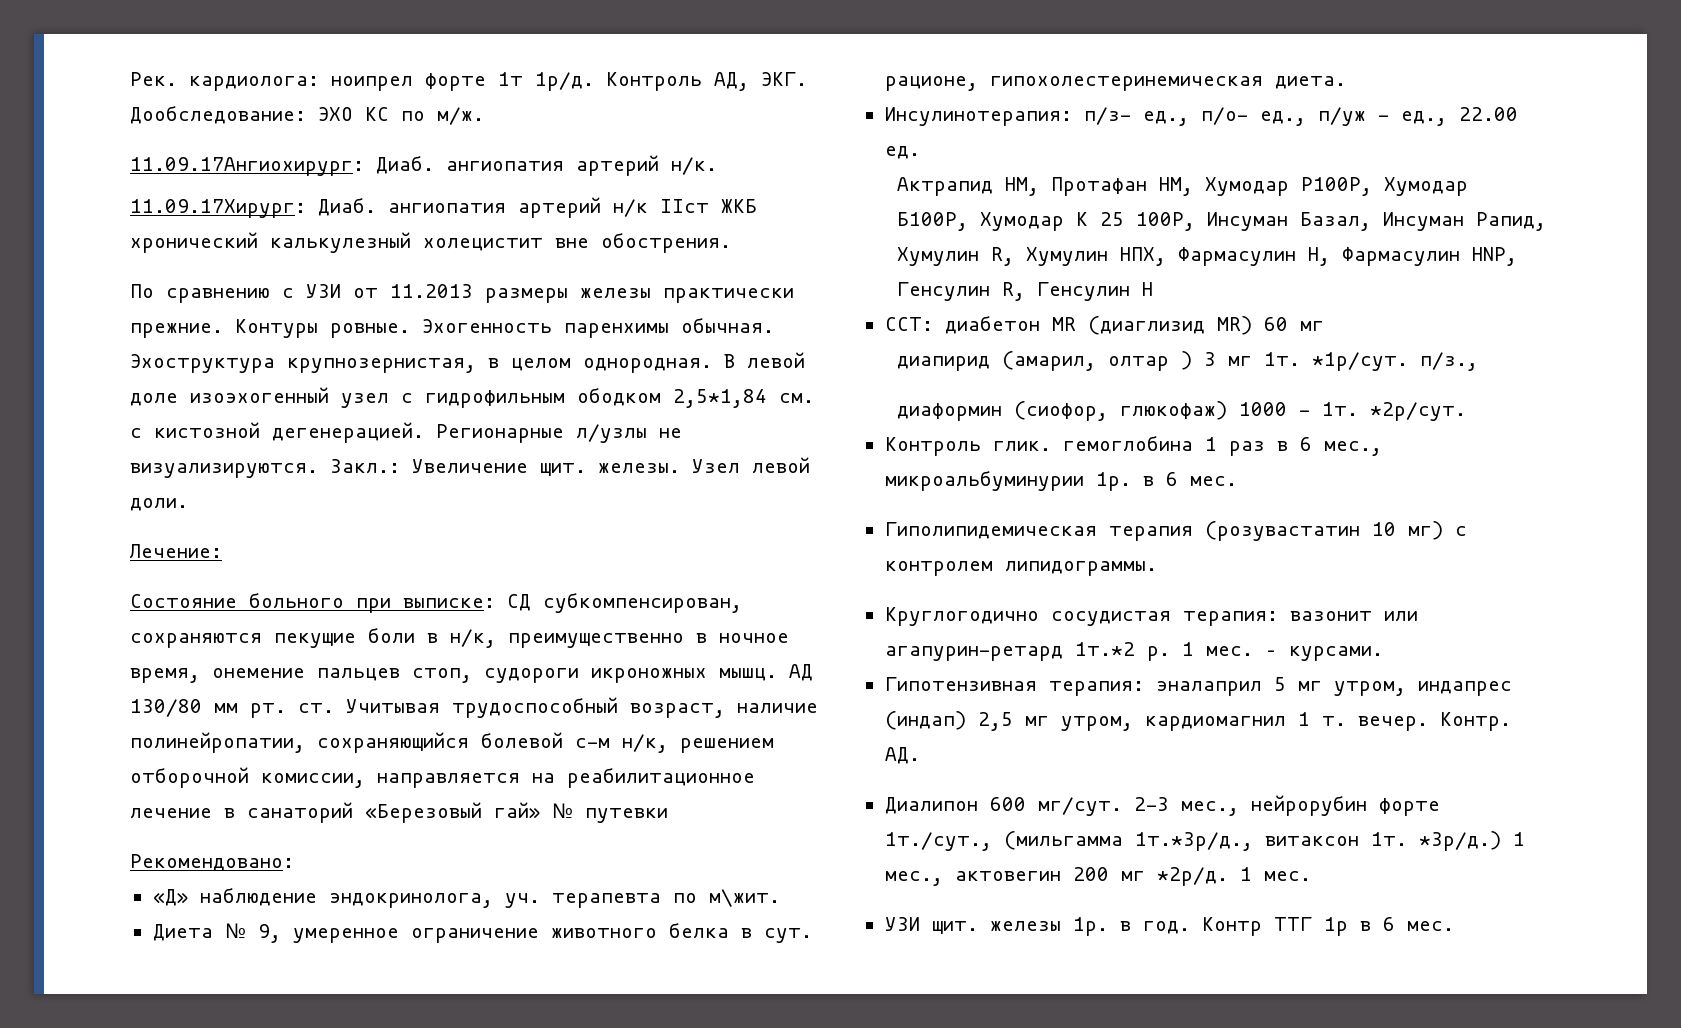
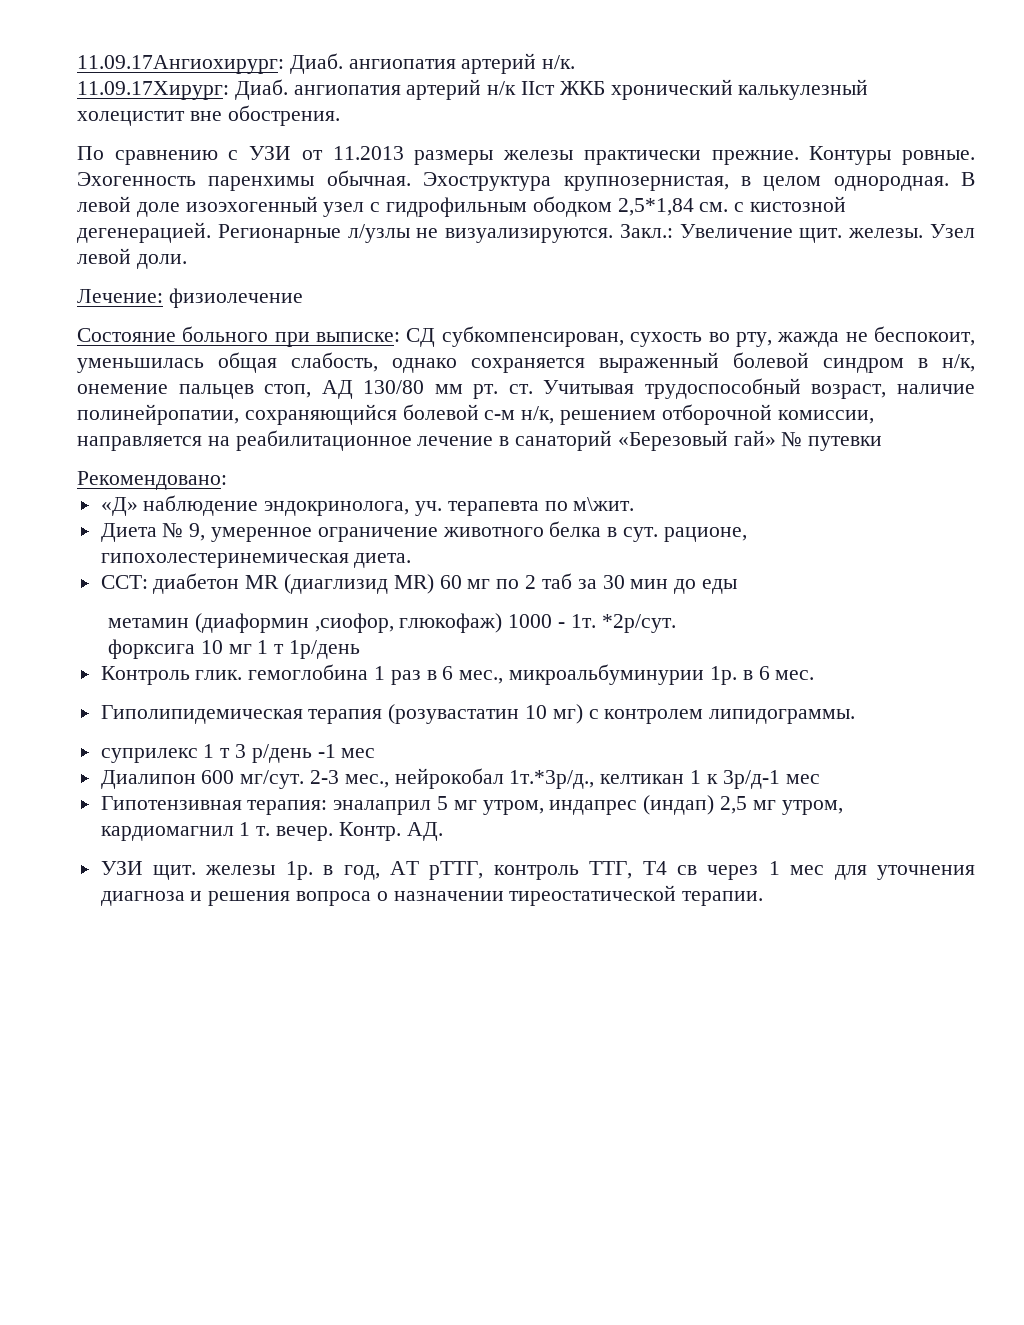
[130,72,807,91] [130,106,484,125] Рек. кардиолога: ноипрел форте 1т 1р/д. Контроль АД, ЭКГ. Дообследование: ЭХО КС по м/ж. // -> (77, 64) none
(222, 551) none -> [168,288,303,308] физиолечение
[130,628,789,648] [130,668,777,683] сохраняются пекущие боли в н/к, преимущественно в ночное время, онемение пальцев стоп, судороги икроножных мышц. -> [630,326,976,347] [77,352,975,373] [77,384,312,399] сухость во рту, жажда не беспокоит, уменьшилась общая слабость, однако сохраняется выраженный болевой синдром в н/к, онемение пальцев стоп,
[884,107,1518,126] [884,146,920,159] [897,177,1469,196] [897,212,1547,231] [897,247,1518,266] [897,282,1154,301] // Инсулинотерапия: п/з- ед., п/о- ед., п/уж - ед., 22.00 ед. // Актрапид НМ, Протафан НМ, Хумодар Р100Р, Хумодар Б100Р, Хумодар К 25 100Р, Инсуман Базал, Инсуман Рапид, Хумулин R, Хумулин НПХ, Фармасулин Н, Фармасулин НNР, Генсулин R, Генсулин Н -> (412, 560) none
[897,351,1479,371] [897,401,1109,421] // диапирид (амарил, олтар ) 3 мг 1т. *1р/сут. п/з., // диаформин (сиофор, -> [496,573,737,594] [108,613,394,633] по 2 таб за 30 мин до еды // метамин (диаформин ,сиофор,
(1467, 411) none -> [108,639,361,659] // форксига 10 мг 1 т 1р/день
[884,607,1418,626] [884,642,1383,661] Круглогодично сосудистая терапия: вазонит или агапурин-ретард 1т.*2 р. 1 мес. – курсами. -> [100,744,376,763] [100,768,820,789] суприлекс 1 т 3 р/день -1 мес // Диалипон 600 мг/сут. 2-3 мес., нейрокобал 1т.*3р/д., келтикан 1 к 3р/д-1 мес
[884,795,1440,816] [884,831,1525,851] [884,867,1311,886] // Диалипон 600 мг/сут. 2-3 мес., нейрорубин форте 1т./сут., (мильгамма 1т.*3р/д., витаксон 1т. *3р/д.) 1 мес., актовегин 200 мг *2р/д. 1 мес. -> (443, 831) none
[1142,917,1454,936] год. Контр ТТГ 1р в 6 мес. -> [343,861,976,880] [100,885,764,906] год, АТ рТТГ, контроль ТТГ, Т4 св через 1 мес для уточнения диагноза и решения вопроса о назначении тиреостатической терапии.

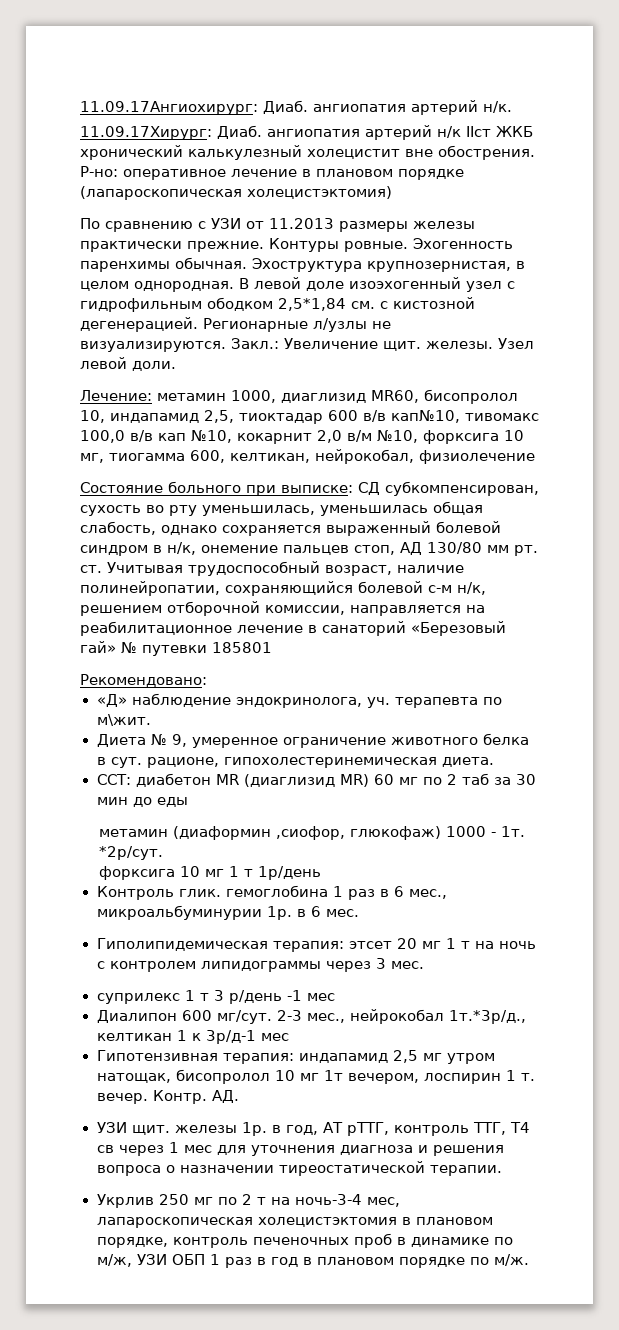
(340, 115) none -> [80,166,464,180] [80,186,392,200] Р-но: оперативное лечение в плановом порядке (лапароскопическая холецистэктомия)
(163, 296) none -> [157,389,518,404] [80,410,539,424] [80,430,524,444] [80,449,414,464] метамин 1000, диаглизид MR60, бисопролол 10, индапамид 2,5, тиоктадар 600 в/в кап№10, тивомакс 100,0 в/в кап №10, кокарнит 2,0 в/м №10, форксига 10 мг, тиогамма 600, келтикан, нейрокобал,
[735,326,976,347] рту, жажда не беспокоит, -> [169,505,315,516] рту уменьшилась,
(883, 443) none -> [212,642,272,653] 185801
[308,704,856,724] терапия (розувастатин 10 мг) с контролем липидограммы. -> [272,938,536,952] [96,958,424,972] терапия: этсет 20 мг 1 т на ночь с контролем липидограммы через 3 мес.
[333,795,843,815] [100,826,234,841] эналаприл 5 мг утром, индапрес (индап) 2,5 мг утром, кардиомагнил -> [298,1050,495,1064] [96,1069,501,1084] индапамид 2,5 мг утром натощак, бисопролол 10 мг 1т вечером, лоспирин
(764, 898) none -> [96,1194,400,1208] [96,1217,493,1228] [96,1233,513,1248] [96,1254,529,1268] // Укрлив 250 мг по 2 т на ночь-3-4 мес, лапароскопическая холецистэктомия в плановом порядке, контроль печеночных проб в динамике по м/ж, УЗИ ОБП 1 раз в год в плановом порядке по м/ж.

